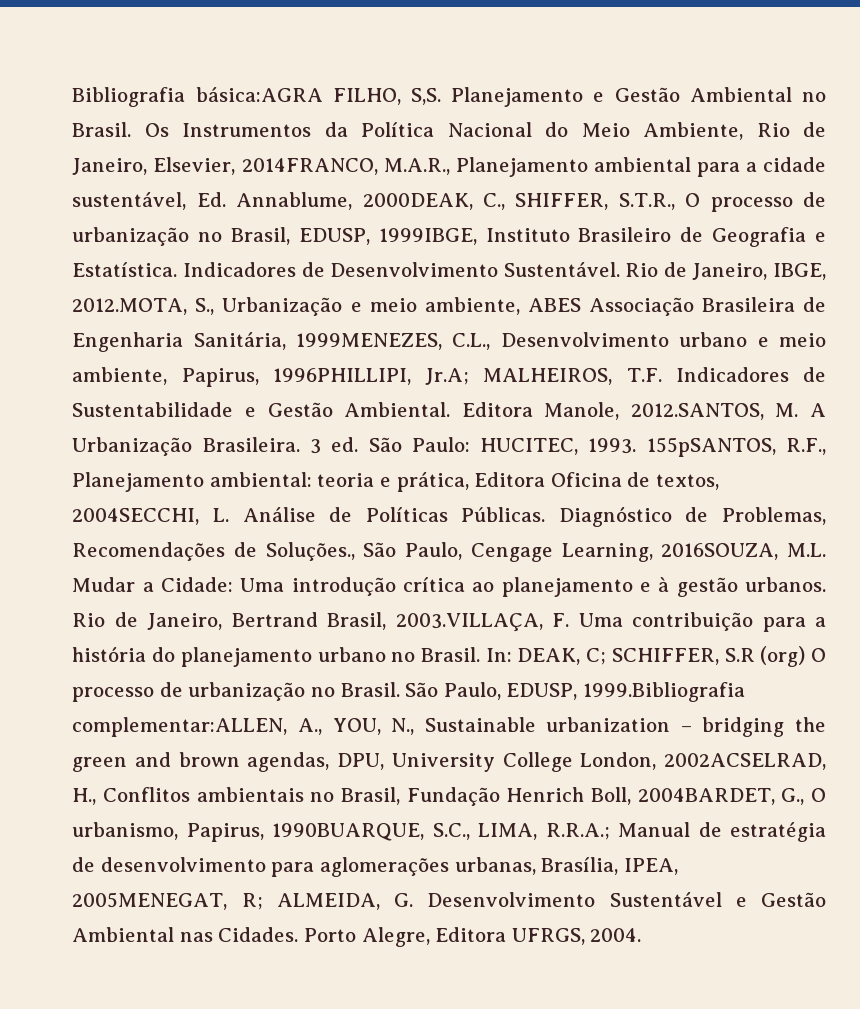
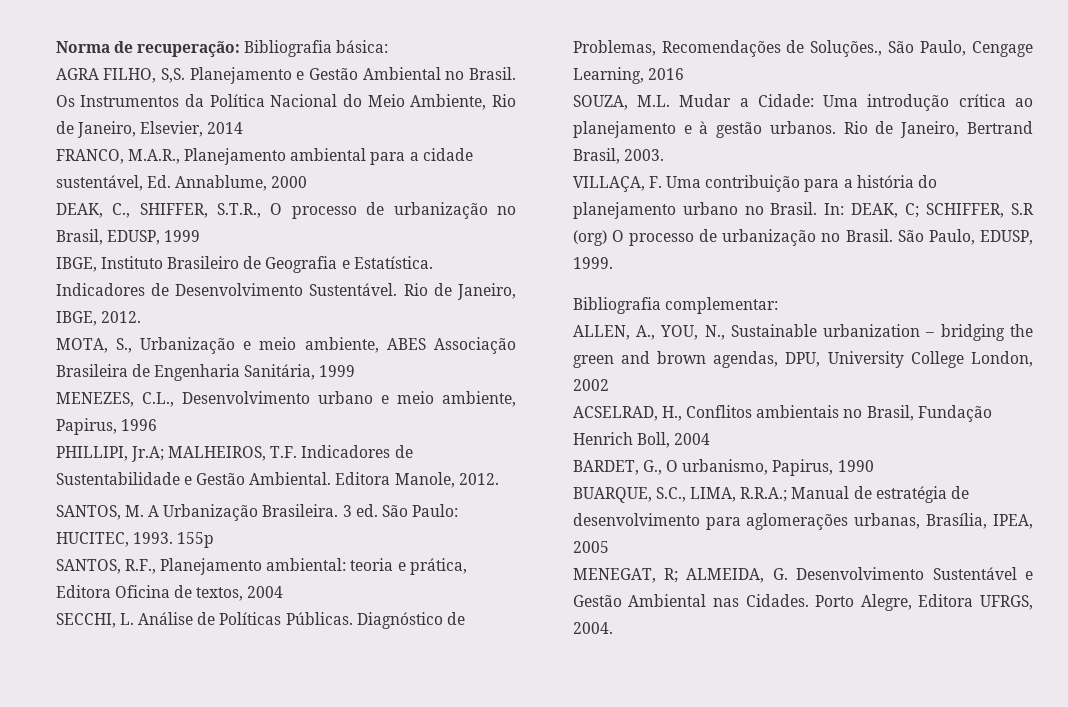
[72,87,323,107] Bibliografia básica:AGRA -> [55,40,389,58] [55,68,99,80] Norma de recuperação: Bibliografia básica: // AGRA
[241,158,378,175] 2014FRANCO, -> [207,122,244,134] [55,149,124,164] 2014 // FRANCO,
[362,193,473,210] 2000DEAK, -> [271,176,308,188] [55,203,103,218] 2000 // DEAK,
[378,228,477,245] 1999IBGE, -> [164,230,201,242] [55,257,97,272] 1999 // IBGE,
[72,298,188,315] 2012.MOTA, -> [100,311,141,323] [55,338,108,353] 2012. // MOTA,
[296,333,443,350] 1999MENEZES, -> [319,365,356,377] [55,392,134,407] 1999 // MENEZES,
[272,368,411,385] 1996PHILLIPI, -> [120,419,157,431] [55,446,128,461] 1996 // PHILLIPI,
[630,403,764,420] 2012.SANTOS, -> [458,473,499,485] [55,505,121,520] 2012. // SANTOS,
[646,437,776,457] 155pSANTOS, -> [177,532,215,548] [55,559,121,574] 155p // SANTOS,
[72,508,200,525] 2004SECCHI, -> [247,586,284,598] [55,613,116,628] 2004 // SECCHI,
[661,543,779,560] 2016SOUZA, -> [647,68,684,80] [572,95,628,110] 2016 // SOUZA,
[395,613,543,632] 2003.VILLAÇA, -> [623,149,664,161] [572,176,645,192] 2003. // VILLAÇA,
[582,682,745,702] [72,717,288,737] 1999.Bibliografia complementar:ALLEN, -> [572,257,613,269] [572,297,778,314] [572,325,630,340] 1999. // Bibliografia complementar: // ALLEN,
[664,753,826,770] 2002ACSELRAD, -> [572,379,609,391] [572,406,658,421] 2002 // ACSELRAD,
[637,788,775,805] 2004BARDET, -> [674,433,711,445] [572,460,639,475] 2004 // BARDET,
[272,823,425,841] 1990BUARQUE, -> [837,460,874,472] [572,487,652,503] 1990 // BUARQUE,
[72,892,228,910] 2005MENEGAT, -> [572,541,609,553] [572,568,656,583] 2005 // MENEGAT,

